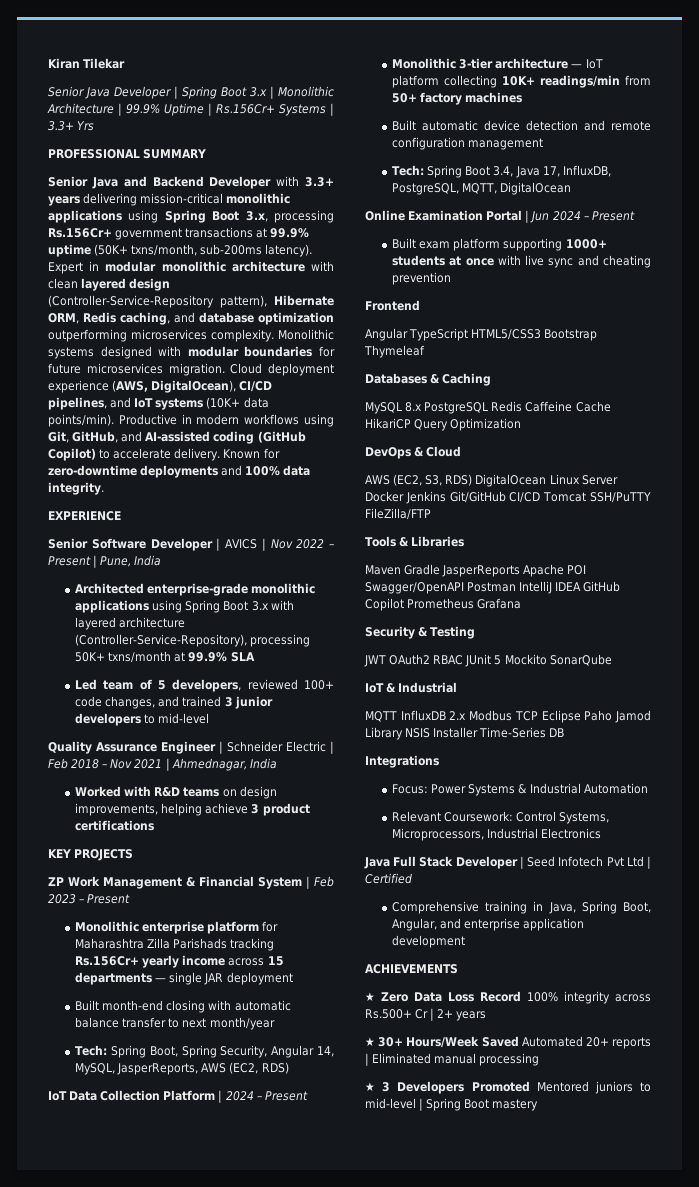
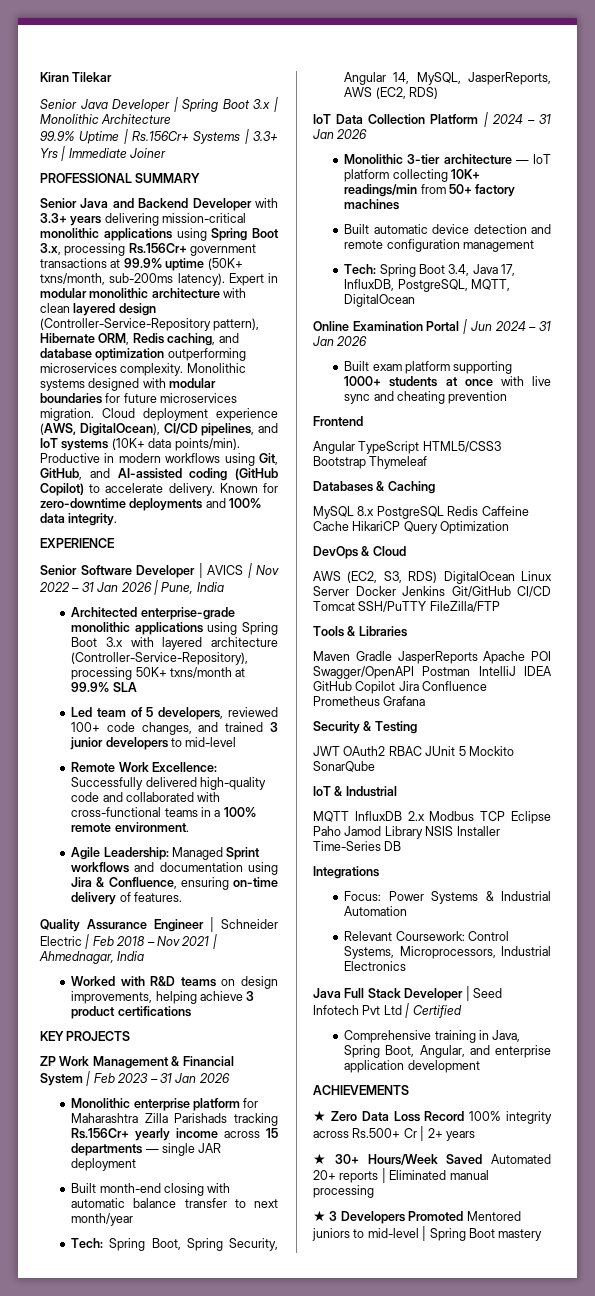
[118,103,122,116] | -> (172, 119) //
(95, 126) none -> [61,146,167,161] | Immediate Joiner
[48,556,91,566] Present -> [81,582,152,592] 31 Jan 2026
(210, 718) none -> [71,762,217,772] [71,777,266,790] [71,792,221,802] [71,807,256,817] [71,822,189,832] [71,847,261,860] [71,862,278,875] [71,877,278,890] [71,892,182,905] // Remote Work Excellence: Successfully delivered high-quality code and collaborated with cross-functional teams in a 100% remote environment. // Agile Leadership: Managed Sprint workflows and documentation using Jira & Confluence, ensuring on-time delivery of features.
[87,894,131,904] Present -> [159,1073,230,1083] 31 Jan 2026
[264,1091,308,1101] Present -> [539,114,551,124] [313,129,368,139] 31 Jan 2026
[591,211,635,221] Present -> [539,321,551,331] [313,336,368,346] 31 Jan 2026
(404, 604) none -> [398,681,488,691] Jira Confluence

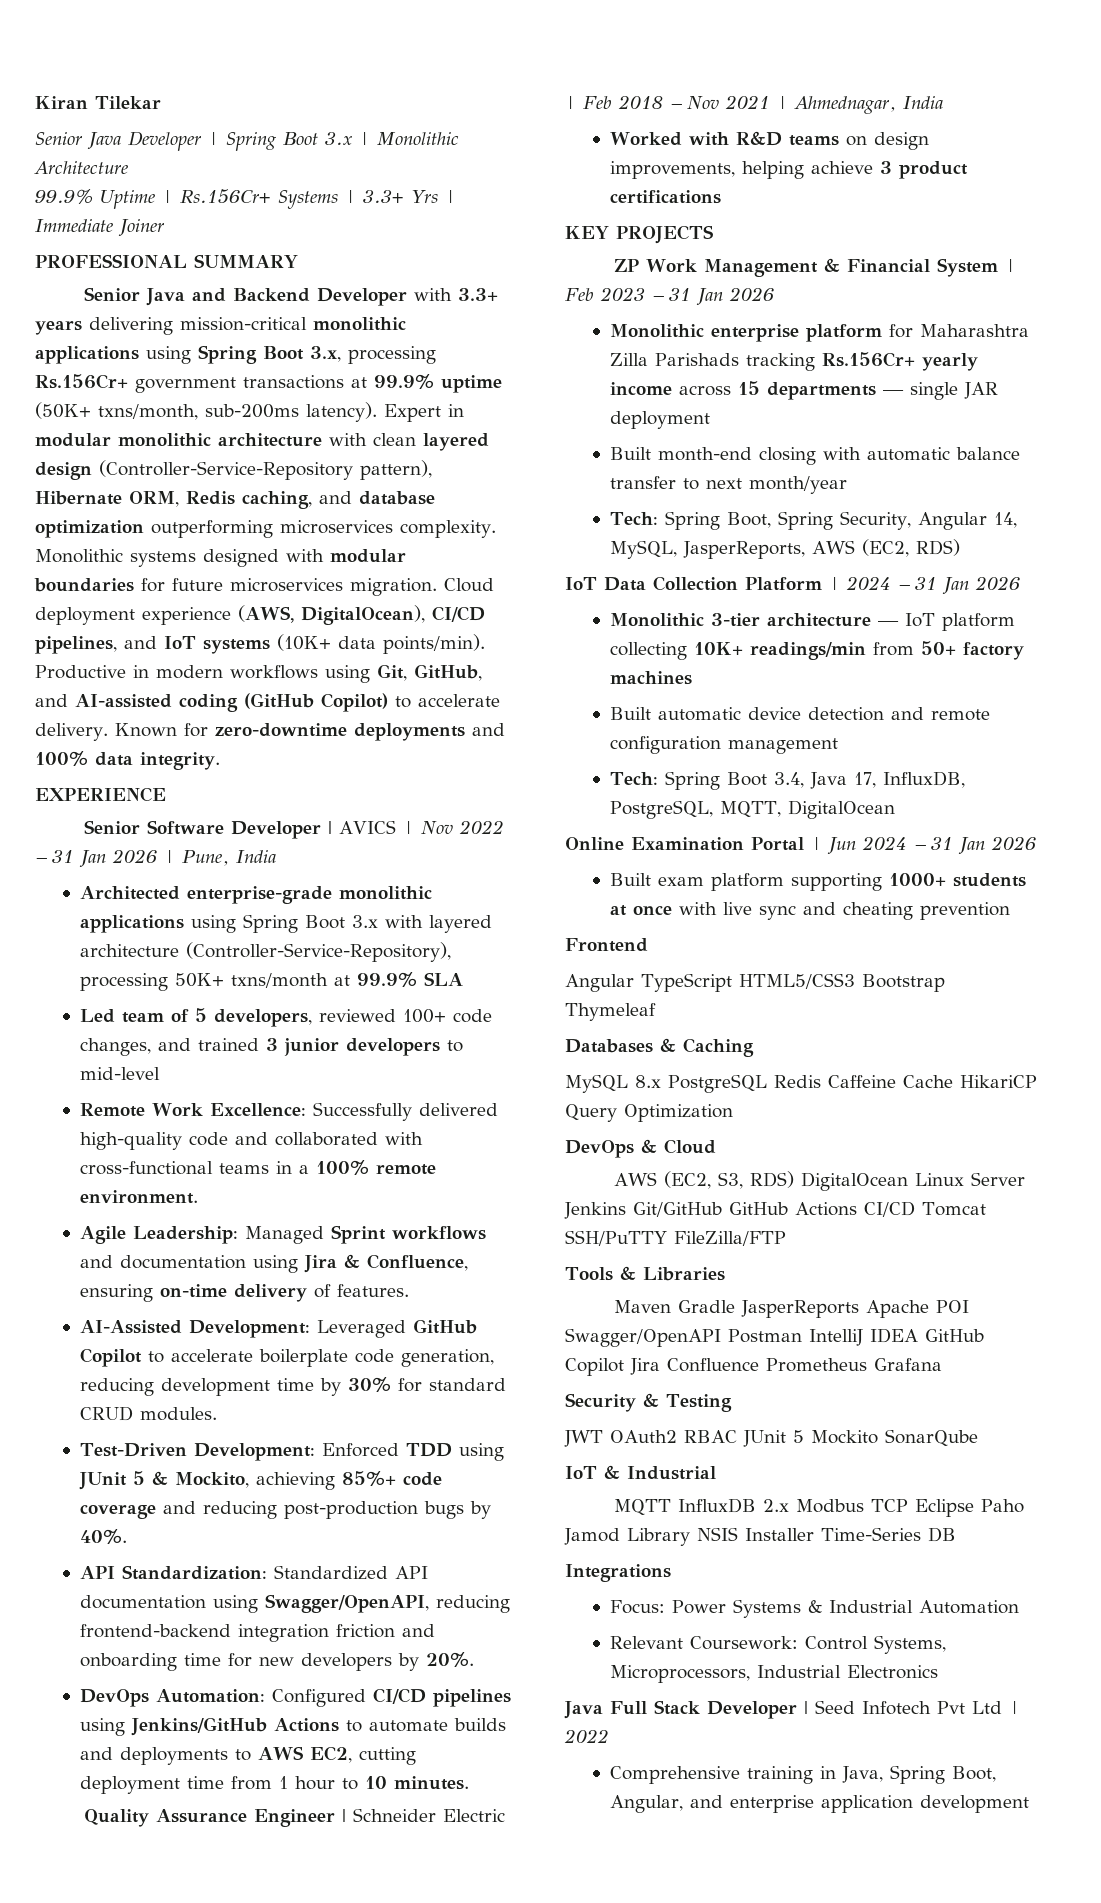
(182, 897) none -> [79,1319,477,1338] [79,1348,494,1367] [79,1377,506,1396] [79,1406,217,1421] [79,1443,504,1461] [78,1471,442,1490] [79,1501,491,1519] [79,1529,127,1544] [79,1565,428,1580] [79,1594,510,1613] [79,1624,435,1642] [79,1652,474,1671] [79,1688,511,1707] [79,1717,506,1736] [79,1746,416,1765] [79,1776,469,1794] // AI-Assisted Development: Leveraged GitHub Copilot to accelerate boilerplate code generation, reducing development time by 30% for standard CRUD modules. // Test-Driven Development: Enforced TDD using JUnit 5 & Mockito, achieving 85%+ code coverage and reducing post-production bugs by 40%. // API Standardization: Standardized API documentation using Swagger/OpenAPI, reducing frontend-backend integration friction and onboarding time for new developers by 20%. // DevOps Automation: Configured CI/CD pipelines using Jenkins/GitHub Actions to automate builds and deployments to AWS EC2, cutting deployment time from 1 hour to 10 minutes.
[355,586,396,596] Docker -> (1025, 1179) none
(511, 591) none -> [729,1202,857,1216] GitHub Actions
[412,1005,462,1018] Certified -> [564,1729,609,1743] 2022
[313,1085,409,1095] [313,1110,552,1124] [313,1126,475,1141] [313,1153,551,1165] [313,1168,489,1183] [313,1185,374,1198] [313,1210,521,1224] [312,1226,543,1241] // ACHIEVEMENTS // ★ Zero Data Loss Record 100% integrity across Rs.500+ Cr | 2+ years // ★ 30+ Hours/Week Saved Automated 20+ reports | Eliminated manual processing // ★ 3 Developers Promoted Mentored juniors to mid-level | Spring Boot mastery -> (1029, 1804) none

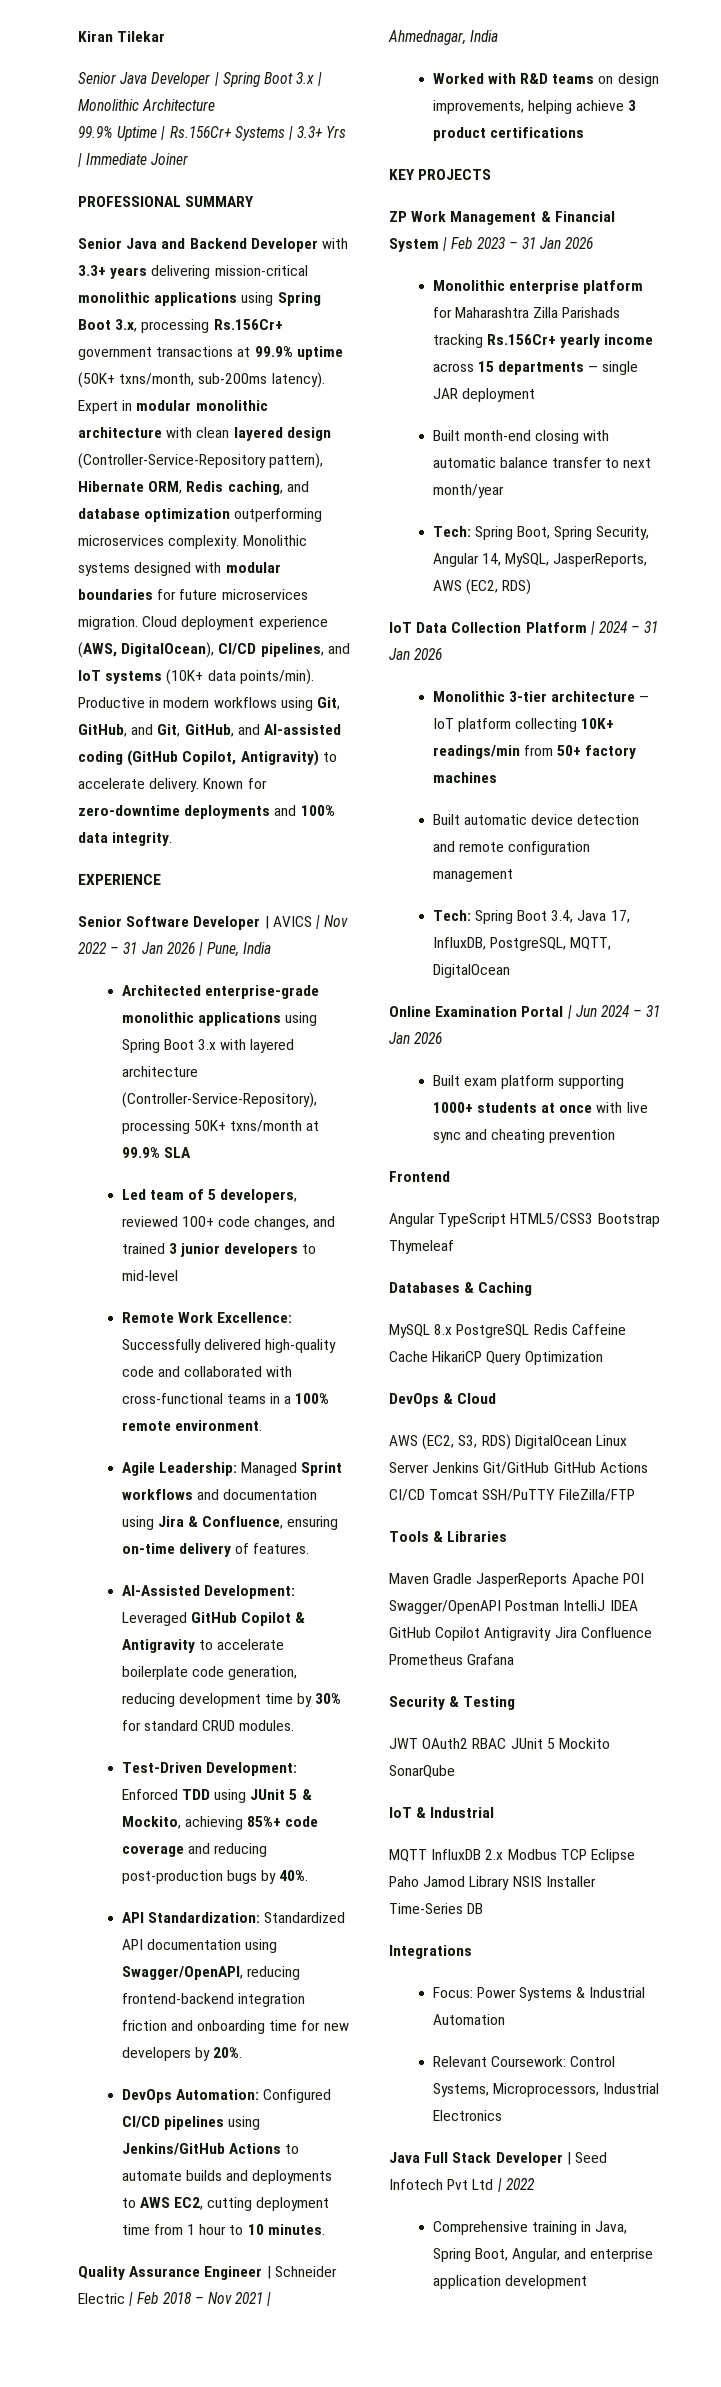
(68, 700) none -> [157,724,260,737] Git, GitHub, and
[321,693,388,712] Copilot) -> [182,750,319,766] Copilot, Antigravity)
(142, 1357) none -> [295,1612,306,1623] [121,1639,195,1653] & Antigravity
(624, 1367) none -> [484,1627,552,1641] Antigravity

